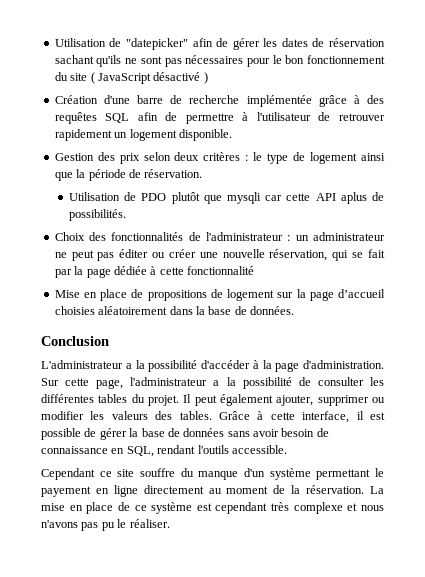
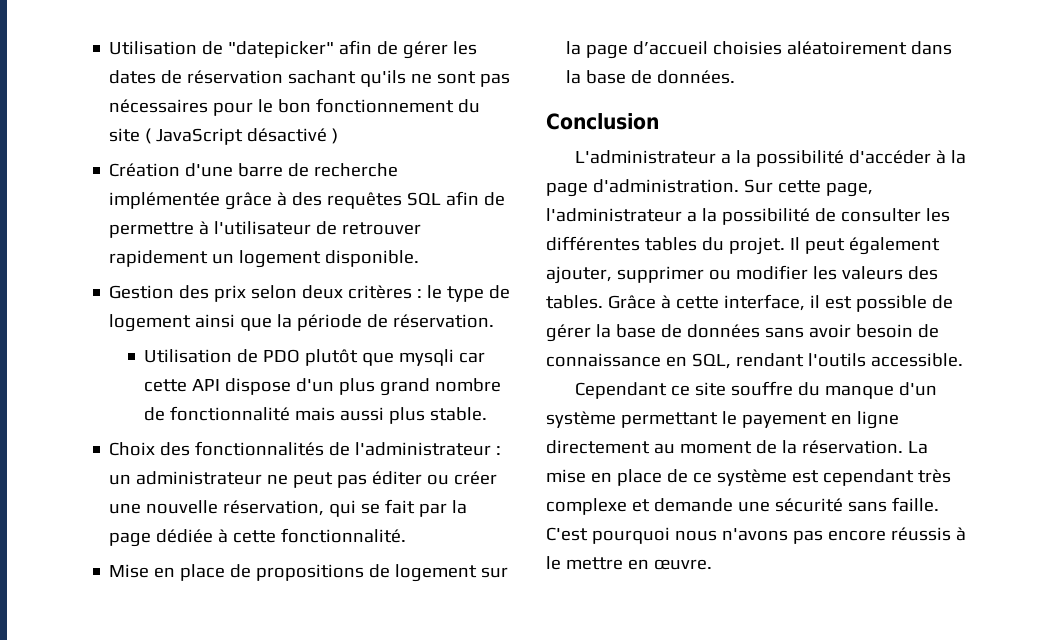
[340,192,384,204] [69,209,127,221] aplus de possibilités. -> [225,378,502,396] [144,406,488,424] dispose d'un plus grand nombre de fonctionnalité mais aussi plus stable.
[187,266,254,275] fonctionnalité -> [281,528,407,543] fonctionnalité.
[360,505,384,511] [41,519,170,531] nous n'avons pas pu le réaliser. -> [653,497,939,512] [546,527,966,544] [546,556,712,570] demande une sécurité sans faille. C'est pourquoi nous n'avons pas encore réussis à le mettre en œuvre.

